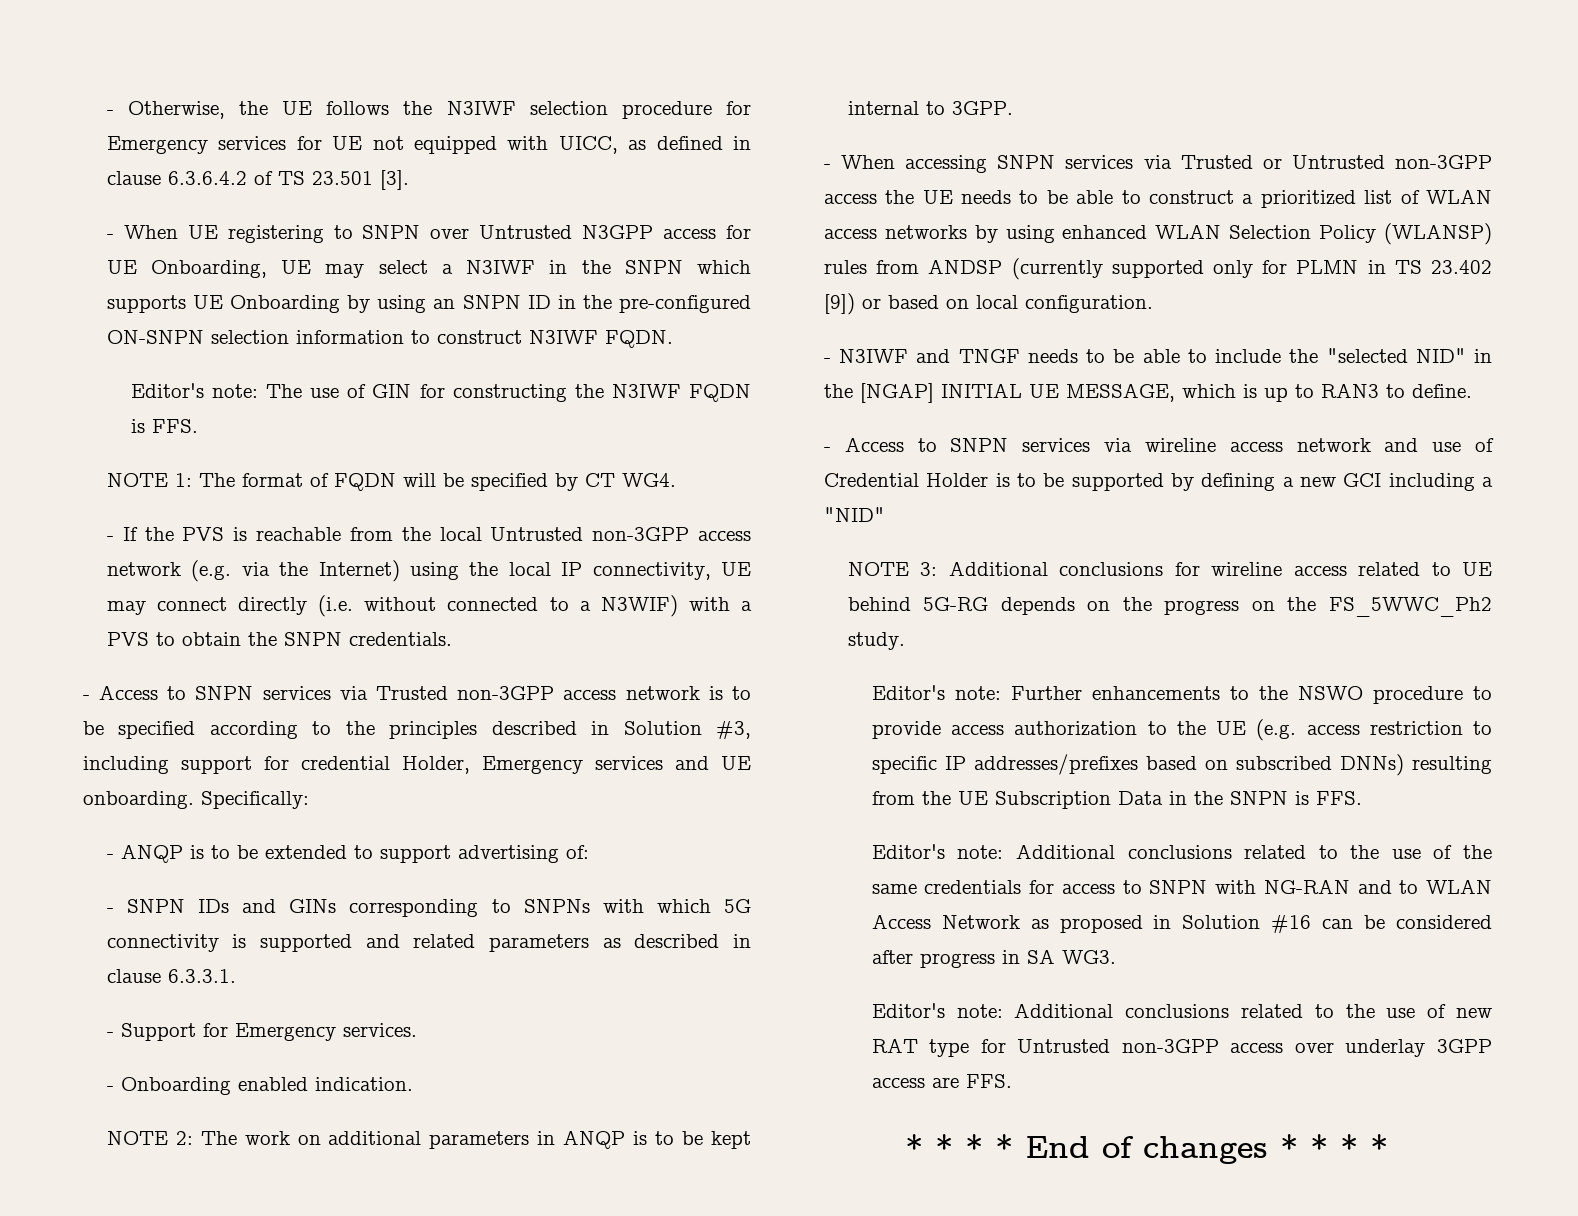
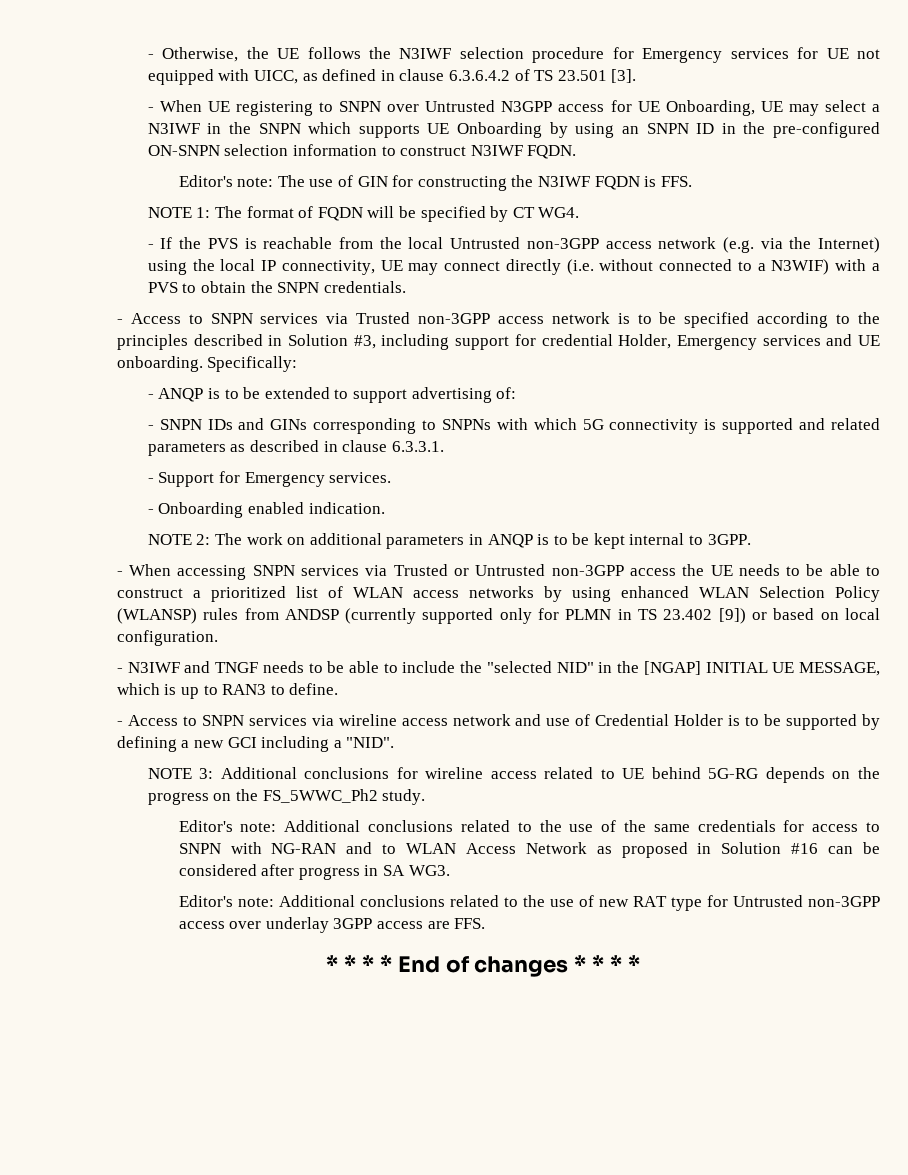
[823,507,885,522] "NID" -> [346,737,395,748] "NID".
[871,685,1492,704] [871,719,1492,741] [871,754,1492,776] [871,791,1362,809] // Editor's note: Further enhancements to the NSWO procedure to provide access authorization to the UE (e.g. access restriction to specific IP addresses/prefixes based on subscribed DNNs) resulting from the UE Subscription Data in the SNPN is FFS. -> (426, 797) none

